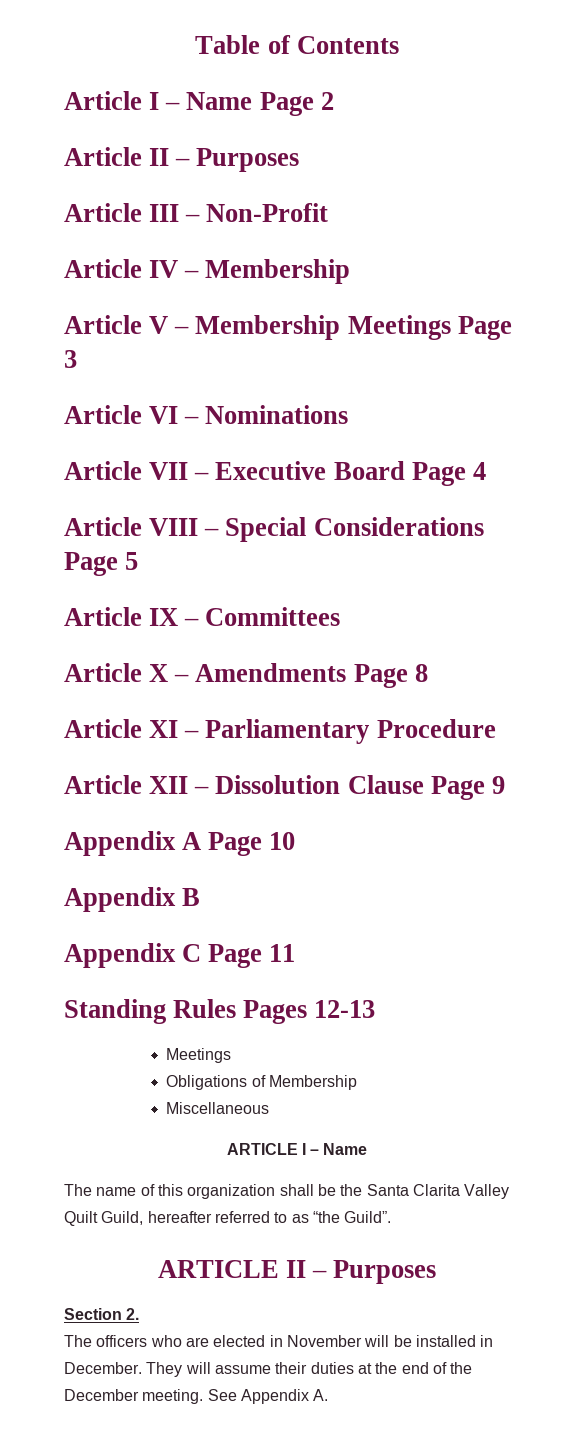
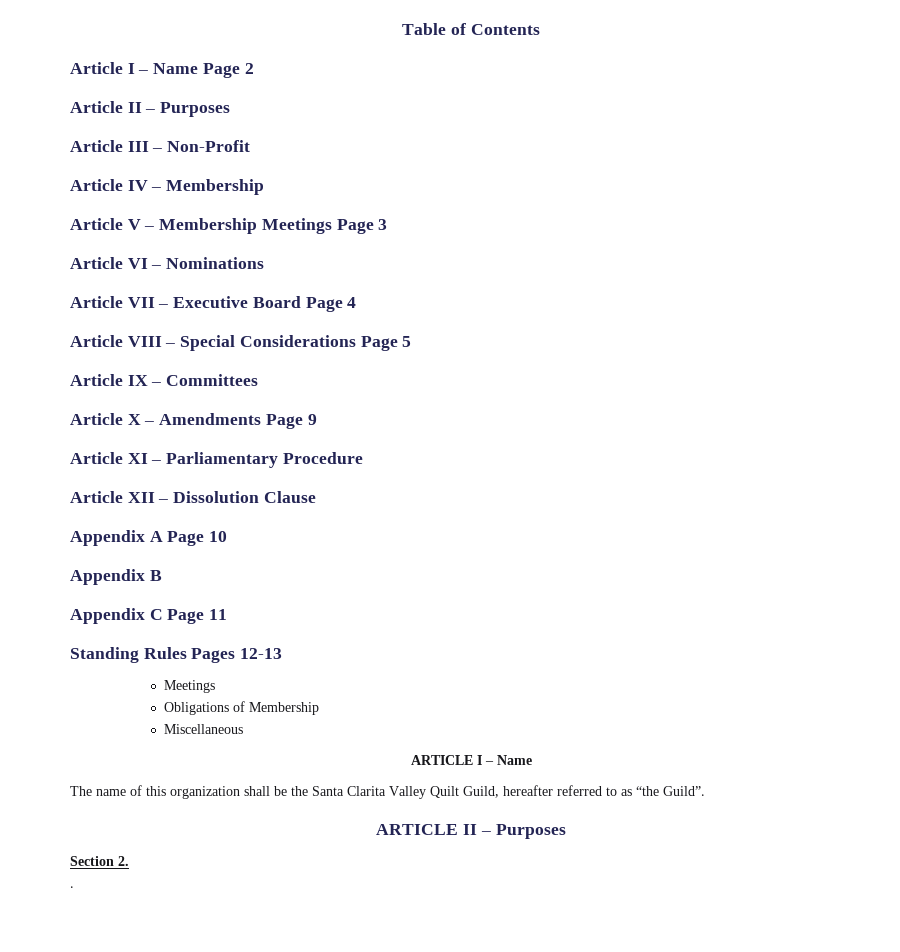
[414,664,428,682] 8 -> [307,414,317,425] 9
[430,776,505,800] Page 9 -> (316, 497) none
[64,1335,494,1347] [64,1362,473,1377] [64,1389,329,1404] The officers who are elected in November will be installed in December. They will assume their duties at the end of the December meeting. See Appendix A. -> [70,886,74,888] .

